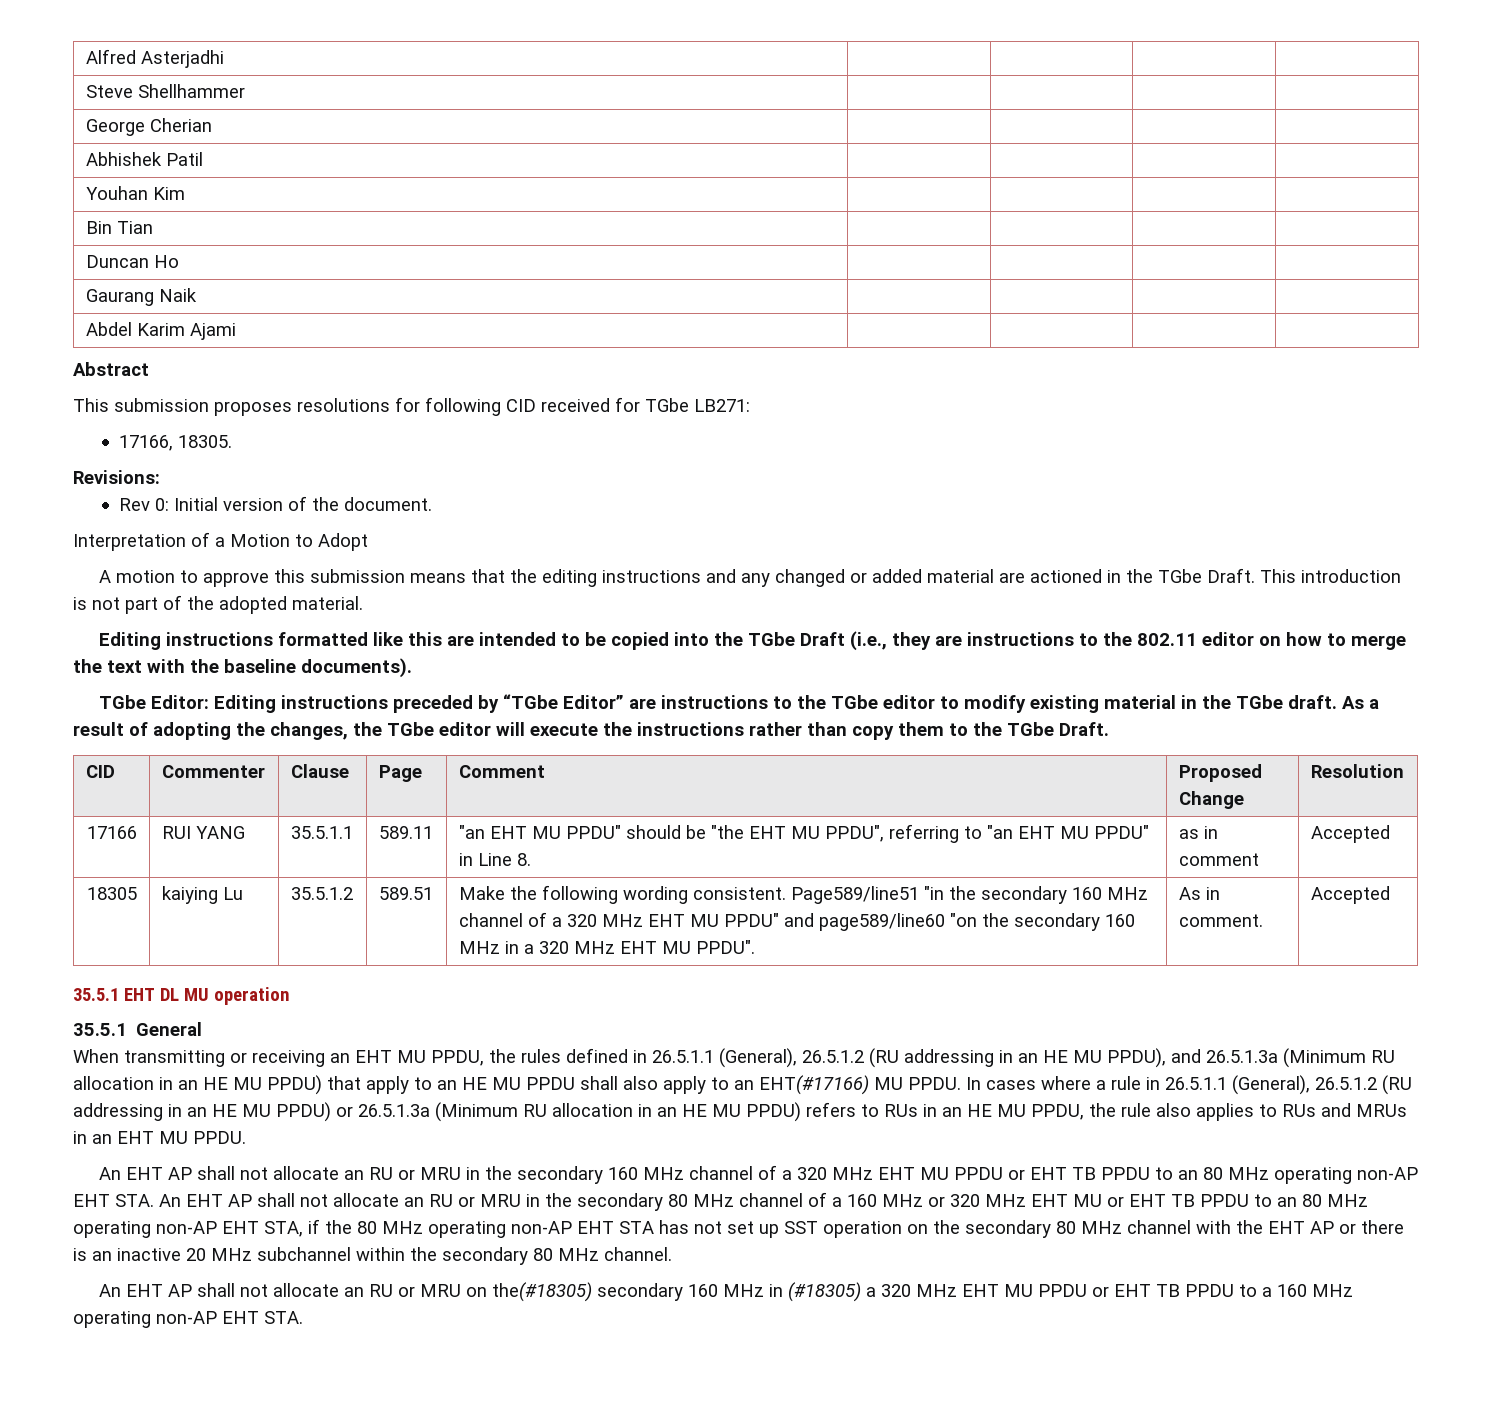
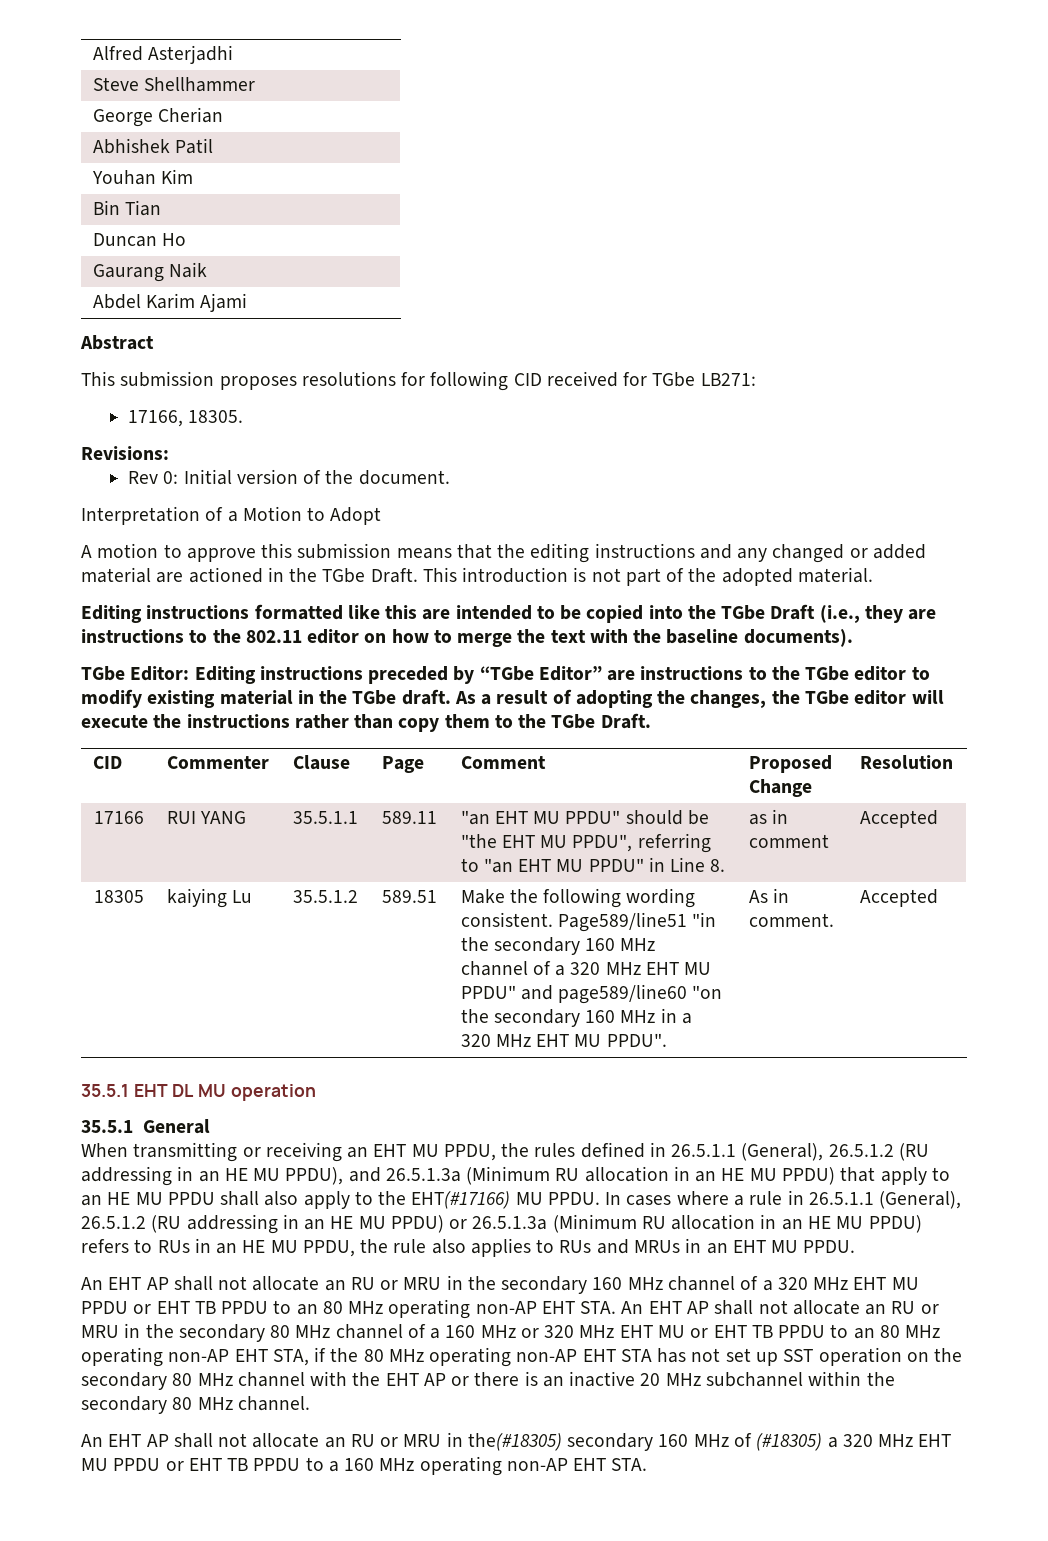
[734,1080,754,1090] an -> [378,1191,407,1205] the
[466,1287,488,1297] on -> [446,1432,463,1447] in
[769,1284,784,1297] in -> [733,1433,752,1447] of

